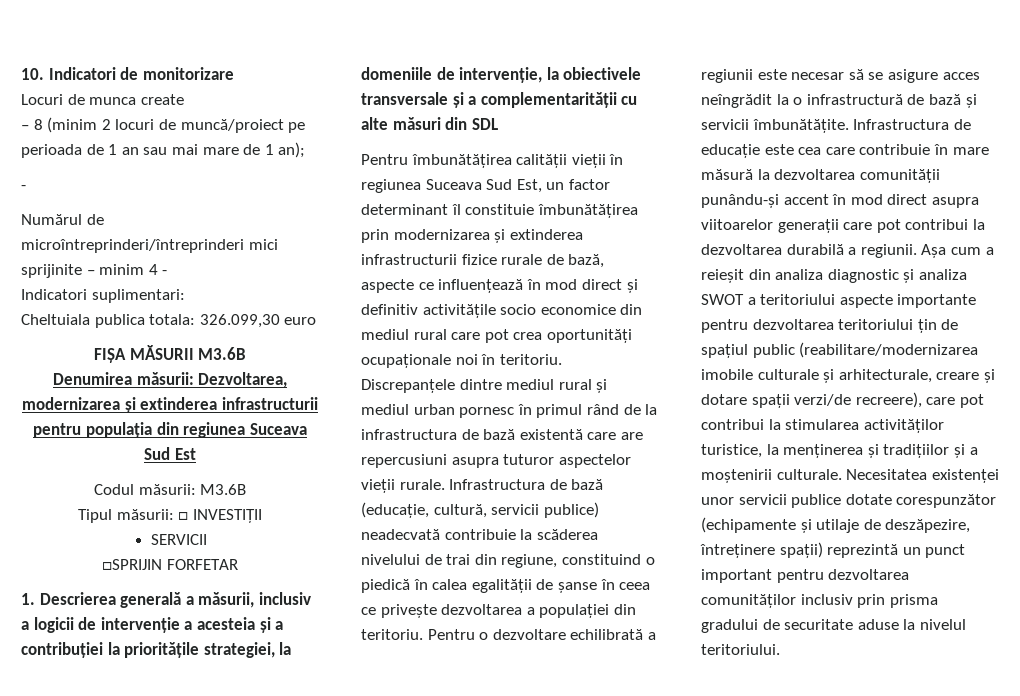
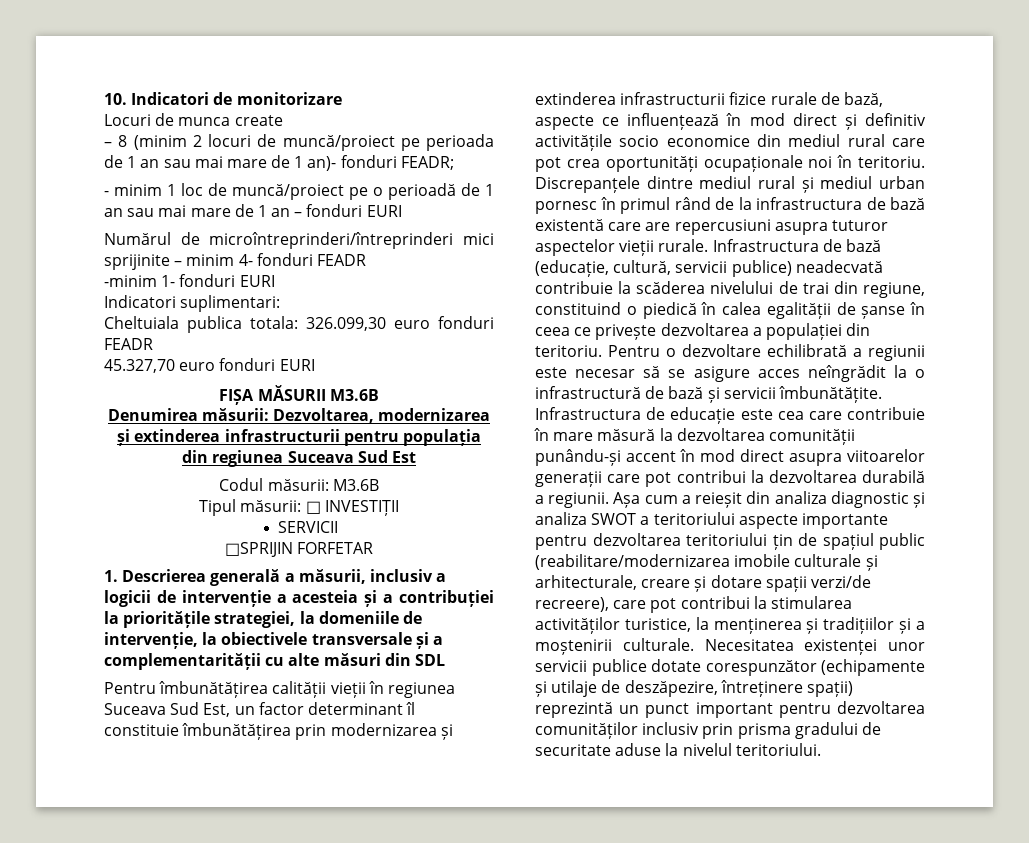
[278,142,306,158] [21,185,26,190] an); // - -> [307,155,454,171] [104,183,494,200] [104,204,402,217] an)- fonduri FEADR; // - minim 1 loc de muncă/proiect pe o perioadă de 1 an sau mai mare de 1 an – fonduri EURI
[148,264,168,275] 4 - -> [238,253,366,266] [104,274,275,287] 4- fonduri FEADR // -minim 1- fonduri EURI
(317, 321) none -> [438,316,494,329] [104,338,153,350] [104,358,315,373] fonduri FEADR // 45.327,70 euro fonduri EURI

